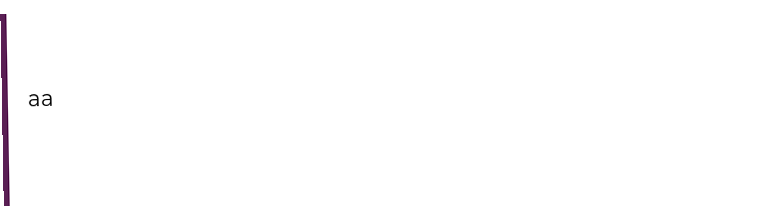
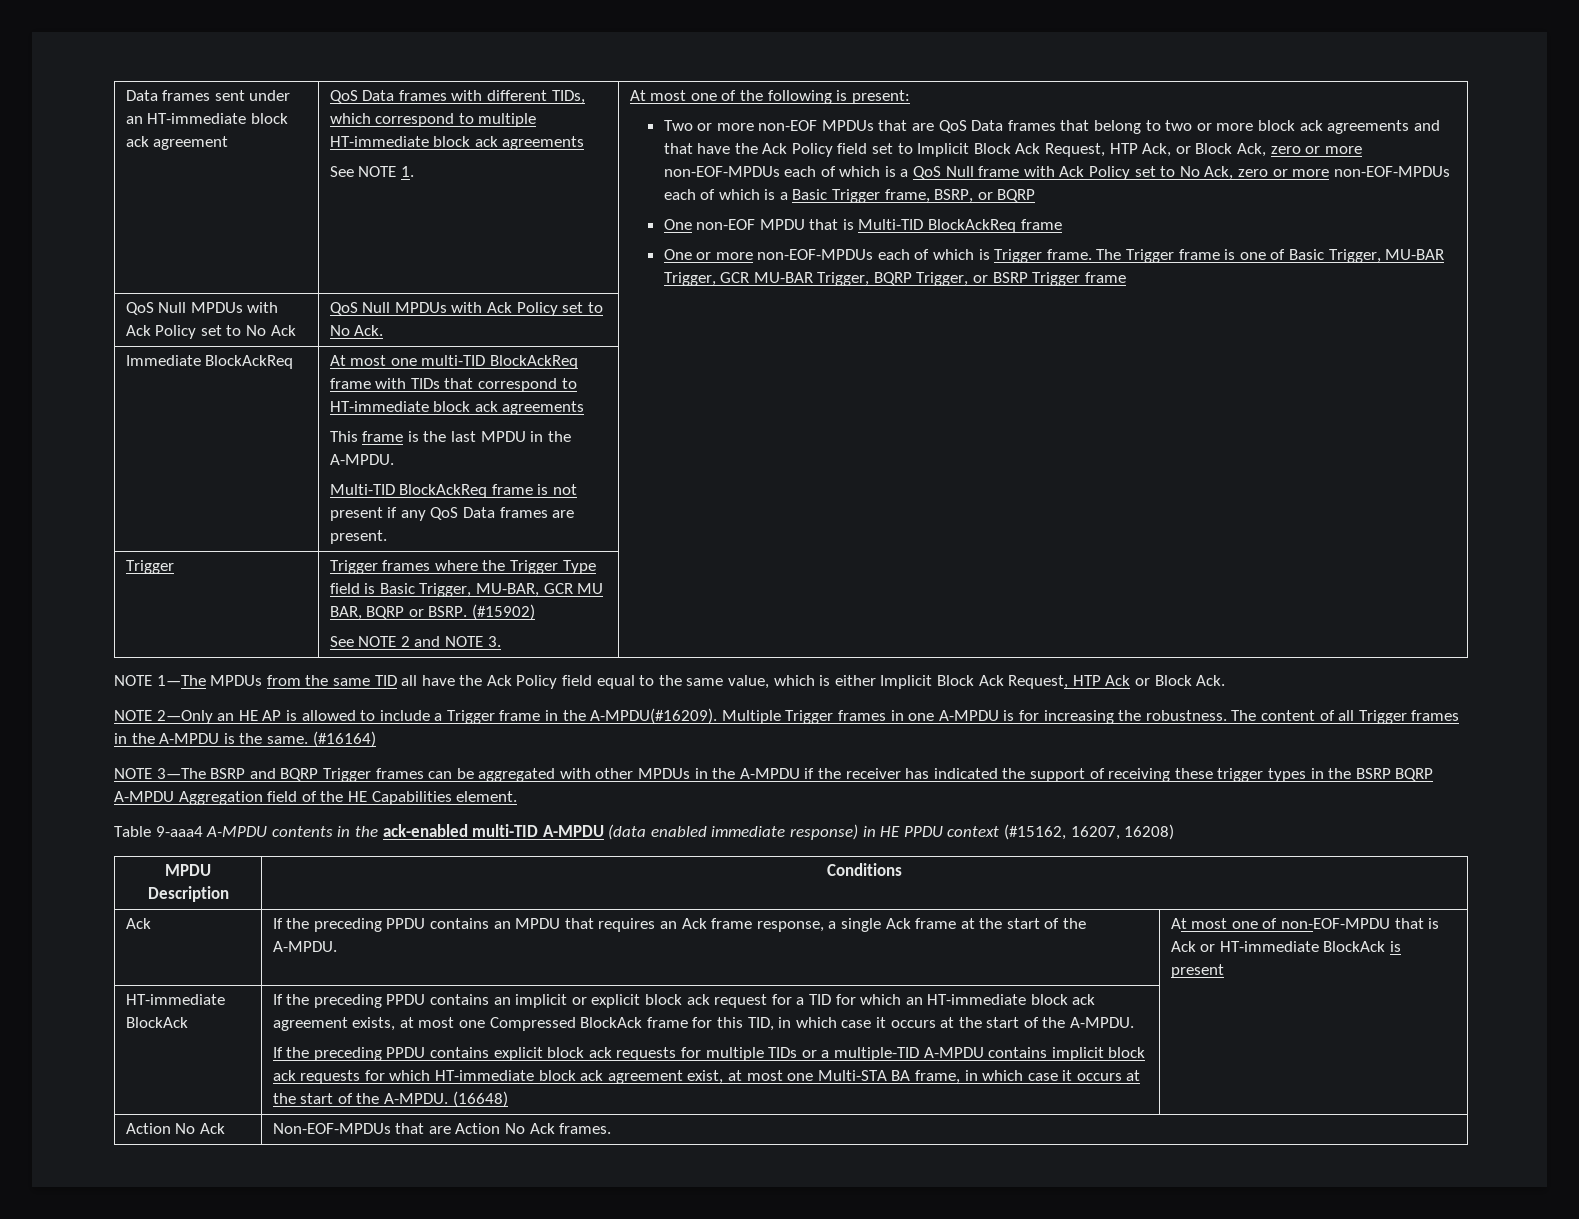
[27,93,54,107] aa -> [125,90,291,101] [125,113,288,124] [125,136,229,150] [329,90,585,104] [329,113,537,127] [329,136,585,150] [329,166,414,177] [629,90,910,104] [663,120,1440,134] [663,143,1362,157] [663,166,1450,180] [663,189,1036,203] [663,219,1062,233] [663,249,1445,263] [663,272,1126,286] [125,302,279,315] [125,325,296,339] [329,302,603,316] [329,325,384,336] [125,355,294,369] [329,355,579,369] [329,378,577,392] [329,401,585,415] [329,431,571,442] [329,454,394,465] [329,484,578,498] [329,507,575,521] [329,530,387,544] [125,560,174,574] [329,560,596,574] [329,583,604,597] [329,604,536,620] [329,636,501,647] [114,675,1226,689] [114,708,1460,724] [114,731,376,747] [114,768,1434,782] [114,791,518,805] [114,824,1175,840] [165,864,211,876] [147,886,229,902] [827,863,902,876] [125,918,151,929] [272,918,1087,932] [272,941,337,952] [1170,918,1440,929] [1170,941,1402,952] [1170,964,1224,978] [125,994,225,1005] [125,1017,188,1028] [272,994,1096,1008] [272,1017,1135,1031] [272,1047,1146,1061] [272,1070,1141,1084] [272,1091,508,1107] [125,1123,225,1134] [272,1123,612,1134] Data frames sent under an HT-immediate block ack agreement | QoS Data frames with different TIDs, which correspond to multiple HT-immediate block ack agreements // See NOTE 1. | At most one of the following is present: // Two or more non-EOF MPDUs that are QoS Data frames that belong to two or more block ack agreements and that have the Ack Policy field set to Implicit Block Ack Request, HTP Ack, or Block Ack, zero or more non-EOF-MPDUs each of which is a QoS Null frame with Ack Policy set to No Ack, zero or more non-EOF-MPDUs each of which is a Basic Trigger frame, BSRP, or BQRP // One non-EOF MPDU that is Multi-TID BlockAckReq frame // One or more non-EOF-MPDUs each of which is Trigger frame. The Trigger frame is one of Basic Trigger, MU-BAR Trigger, GCR MU-BAR Trigger, BQRP Trigger, or BSRP Trigger frame // QoS Null MPDUs with Ack Policy set to No Ack | QoS Null MPDUs with Ack Policy set to No Ack. | // Immediate BlockAckReq | At most one multi-TID BlockAckReq frame with TIDs that correspond to HT-immediate block ack agreements // This frame is the last MPDU in the A-MPDU. // Multi-TID BlockAckReq frame is not present if any QoS Data frames are present. | // Trigger | Trigger frames where the Trigger Type field is Basic Trigger, MU-BAR, GCR MU BAR, BQRP or BSRP. (#15902) // See NOTE 2 and NOTE 3. | // NOTE 1—The MPDUs from the same TID all have the Ack Policy field equal to the same value, which is either Implicit Block Ack Request, HTP Ack or Block Ack. // NOTE 2—Only an HE AP is allowed to include a Trigger frame in the A-MPDU(#16209). Multiple Trigger frames in one A-MPDU is for increasing the robustness. The content of all Trigger frames in the A-MPDU is the same. (#16164) // NOTE 3—The BSRP and BQRP Trigger frames can be aggregated with other MPDUs in the A-MPDU if the receiver has indicated the support of receiving these trigger types in the BSRP BQRP A-MPDU Aggregation field of the HE Capabilities element. // Table 9-aaa4 A-MPDU contents in the ack-enabled multi-TID A-MPDU (data enabled immediate response) in HE PPDU context (#15162, 16207, 16208) // MPDU Description | Conditions // Ack | If the preceding PPDU contains an MPDU that requires an Ack frame response, a single Ack frame at the start of the A-MPDU. | At most one of non-EOF-MPDU that is Ack or HT-immediate BlockAck is present // HT-immediate BlockAck | If the preceding PPDU contains an implicit or explicit block ack request for a TID for which an HT-immediate block ack agreement exists, at most one Compressed BlockAck frame for this TID, in which case it occurs at the start of the A-MPDU. // If the preceding PPDU contains explicit block ack requests for multiple TIDs or a multiple-TID A-MPDU contains implicit block ack requests for which HT-immediate block ack agreement exist, at most one Multi-STA BA frame, in which case it occurs at the start of the A-MPDU. (16648) | // Action No Ack | Non-EOF-MPDUs that are Action No Ack frames.

